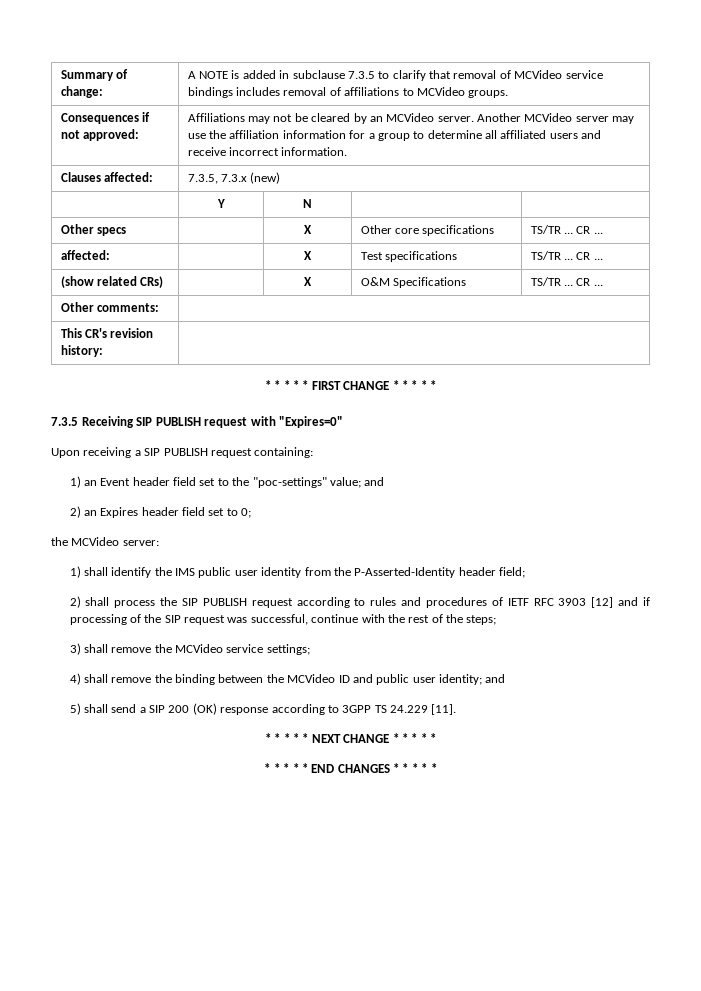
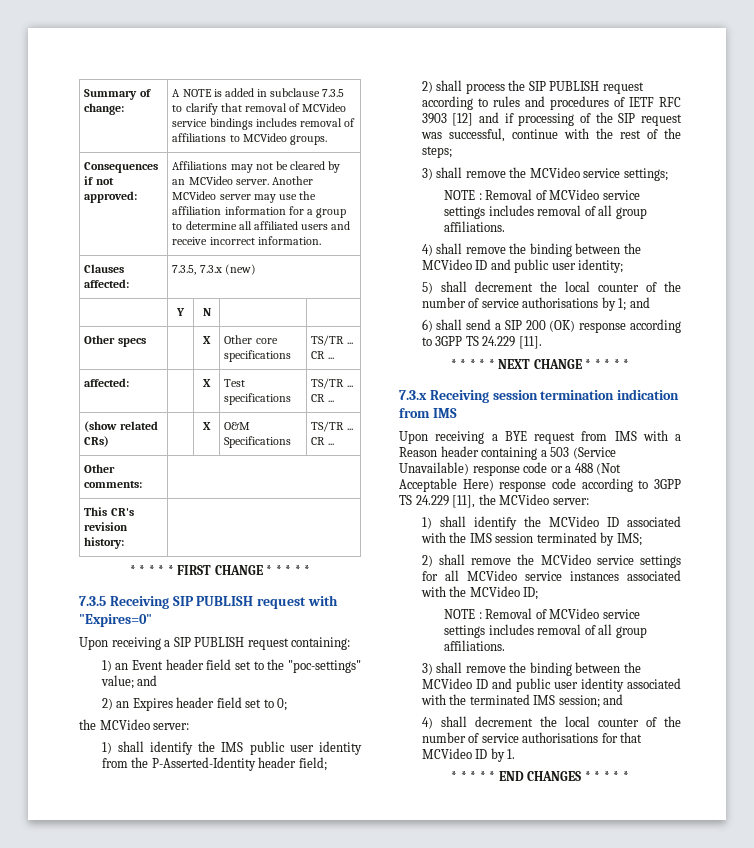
(310, 649) none -> [444,189,640,200] [444,205,647,219] [444,221,506,232] // NOTE : Removal of MCVideo service settings includes removal of all group affiliations.
[485,674,506,683] [69,703,81,715] and // 5) -> [421,281,681,294] [421,297,650,311] [421,319,433,332] // 5) shall decrement the local counter of the number of service authorisations by 1; and // 6)
(437, 738) none -> [399,389,680,403] [399,408,457,418] [399,430,681,444] [399,446,616,460] [399,462,622,476] [399,478,681,492] [399,494,589,508] [421,516,681,530] [420,532,642,546] [421,554,681,568] [421,570,681,581] [420,586,539,600] [444,608,640,619] [444,624,647,638] [444,640,506,651] [421,662,641,676] [421,678,681,692] [420,694,624,708] [421,716,681,729] [421,732,643,743] [421,748,516,762] // 7.3.x Receiving session termination indication from IMS // Upon receiving a BYE request from IMS with a Reason header containing a 503 (Service Unavailable) response code or a 488 (Not Acceptable Here) response code according to 3GPP TS 24.229 [11], the MCVideo server: // 1) shall identify the MCVideo ID associated with the IMS session terminated by IMS; // 2) shall remove the MCVideo service settings for all MCVideo service instances associated with the MCVideo ID; // NOTE : Removal of MCVideo service settings includes removal of all group affiliations. // 3) shall remove the binding between the MCVideo ID and public user identity associated with the terminated IMS session; and // 4) shall decrement the local counter of the number of service authorisations for that MCVideo ID by 1.

